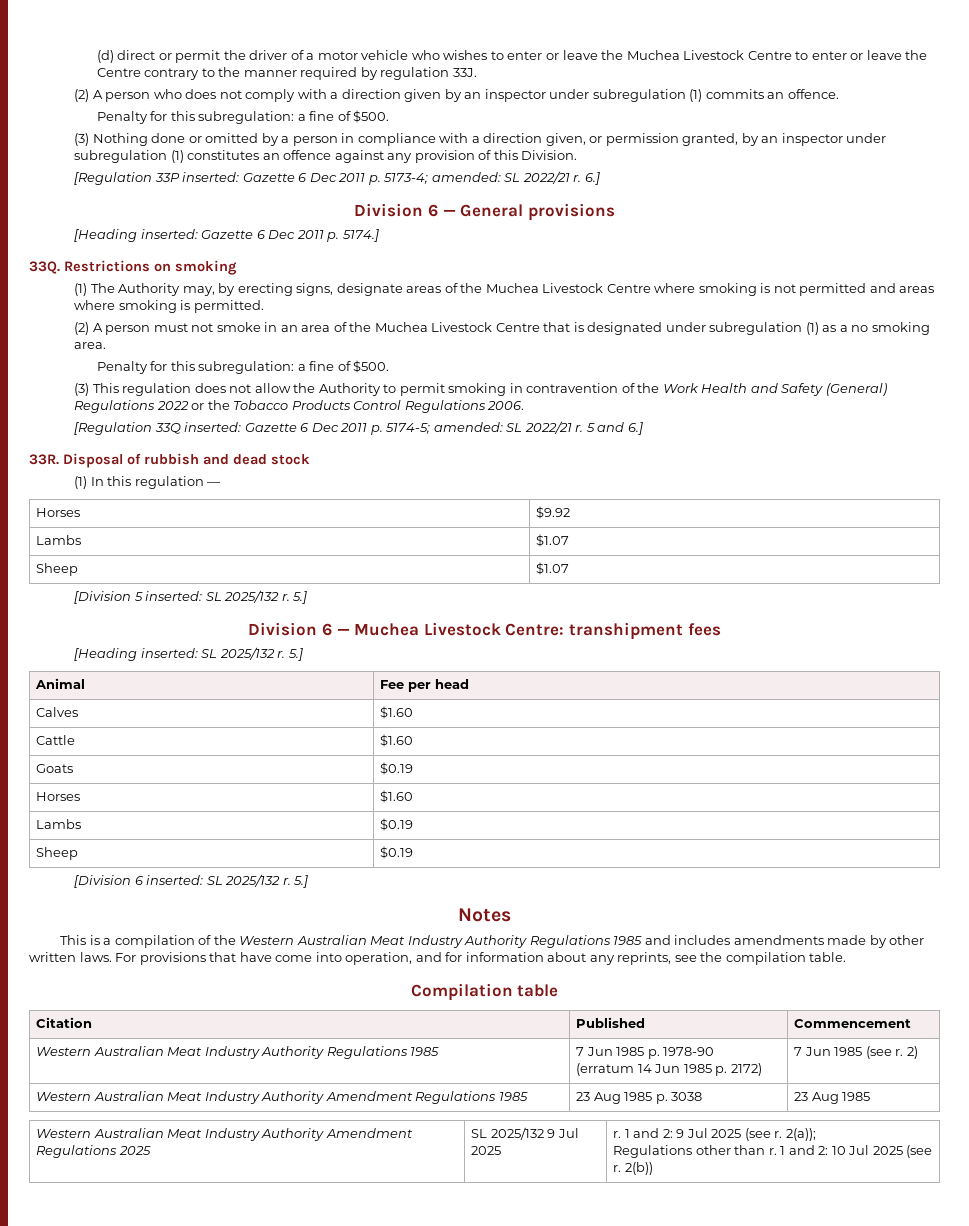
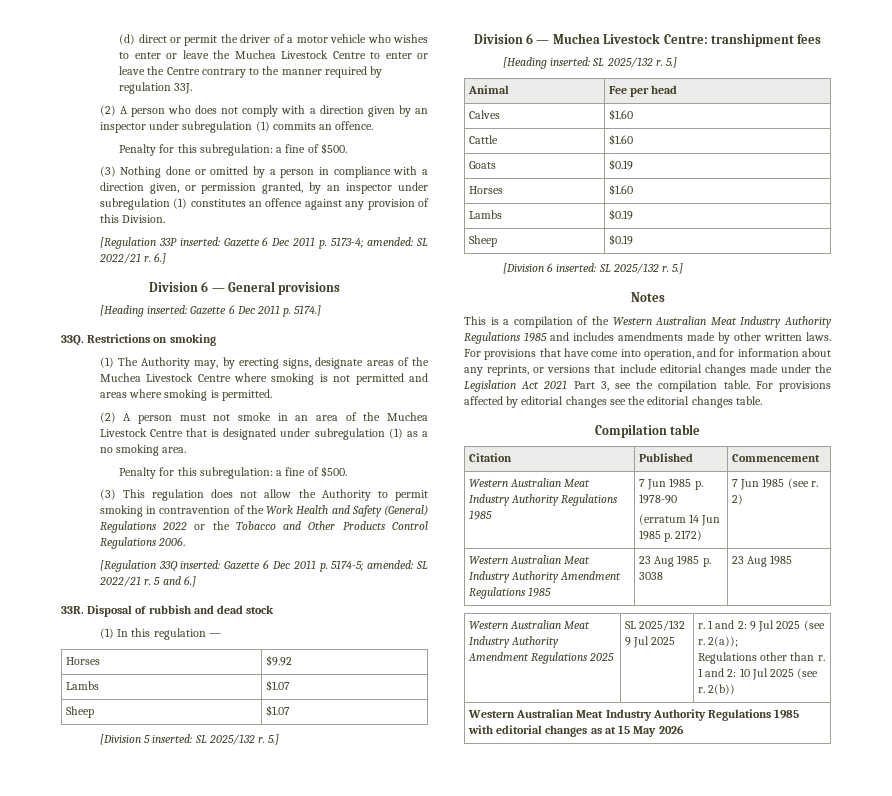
(289, 405) none -> [283,521,336,530] and Other
[674,952,806,965] see the compilation -> [533,364,832,376] [464,380,831,392] [464,396,733,408] or versions that include editorial changes made under the Legislation Act 2021 Part 3, see the compilation table. For provisions affected by editorial changes see the editorial changes
(653, 1168) none -> [467,709,800,721] [467,725,684,737] // Western Australian Meat Industry Authority Regulations 1985 with editorial changes as at 15 May 2026

